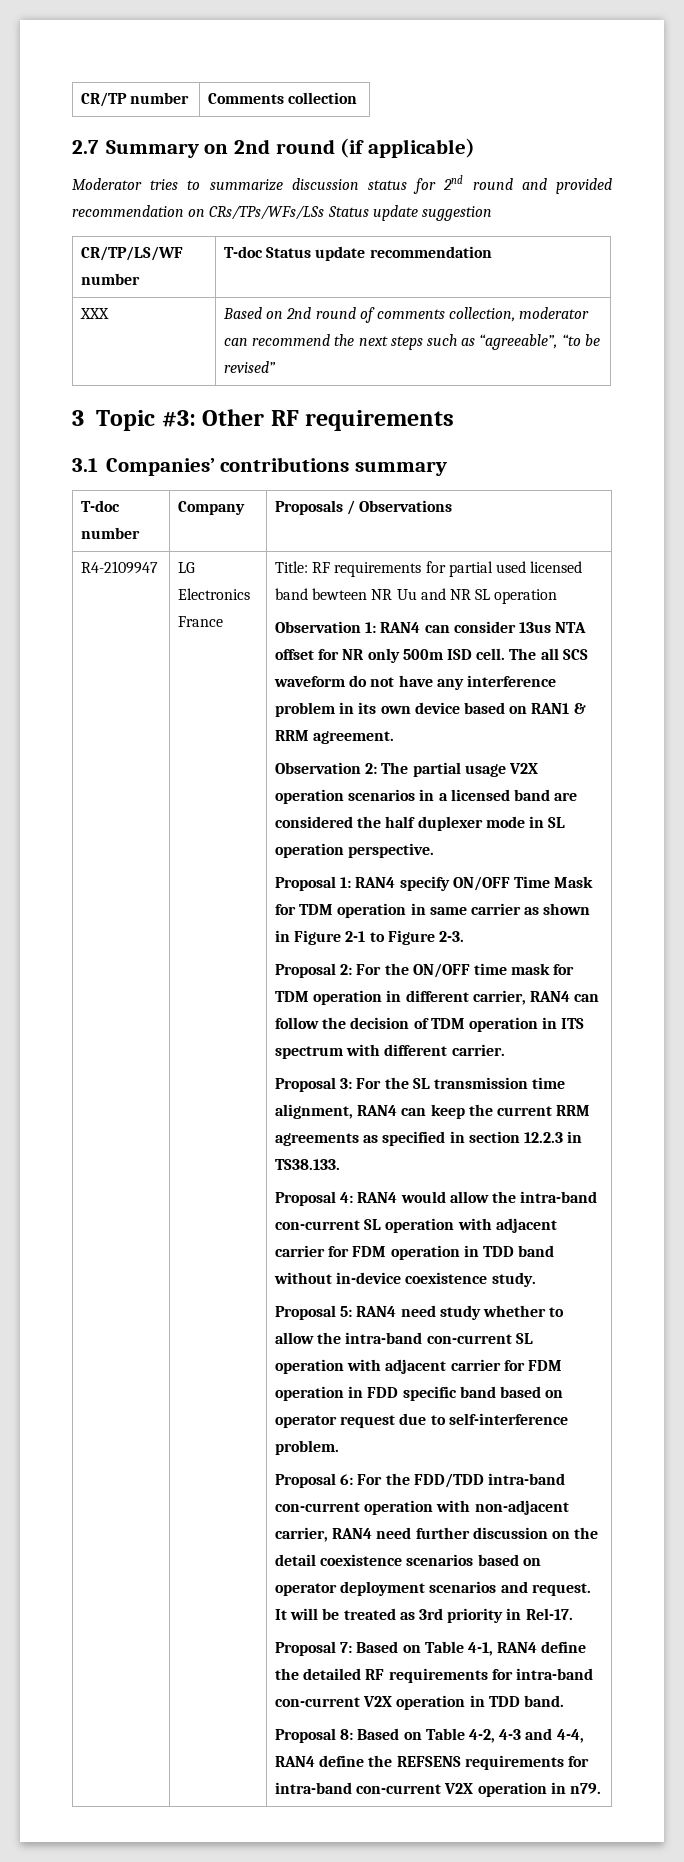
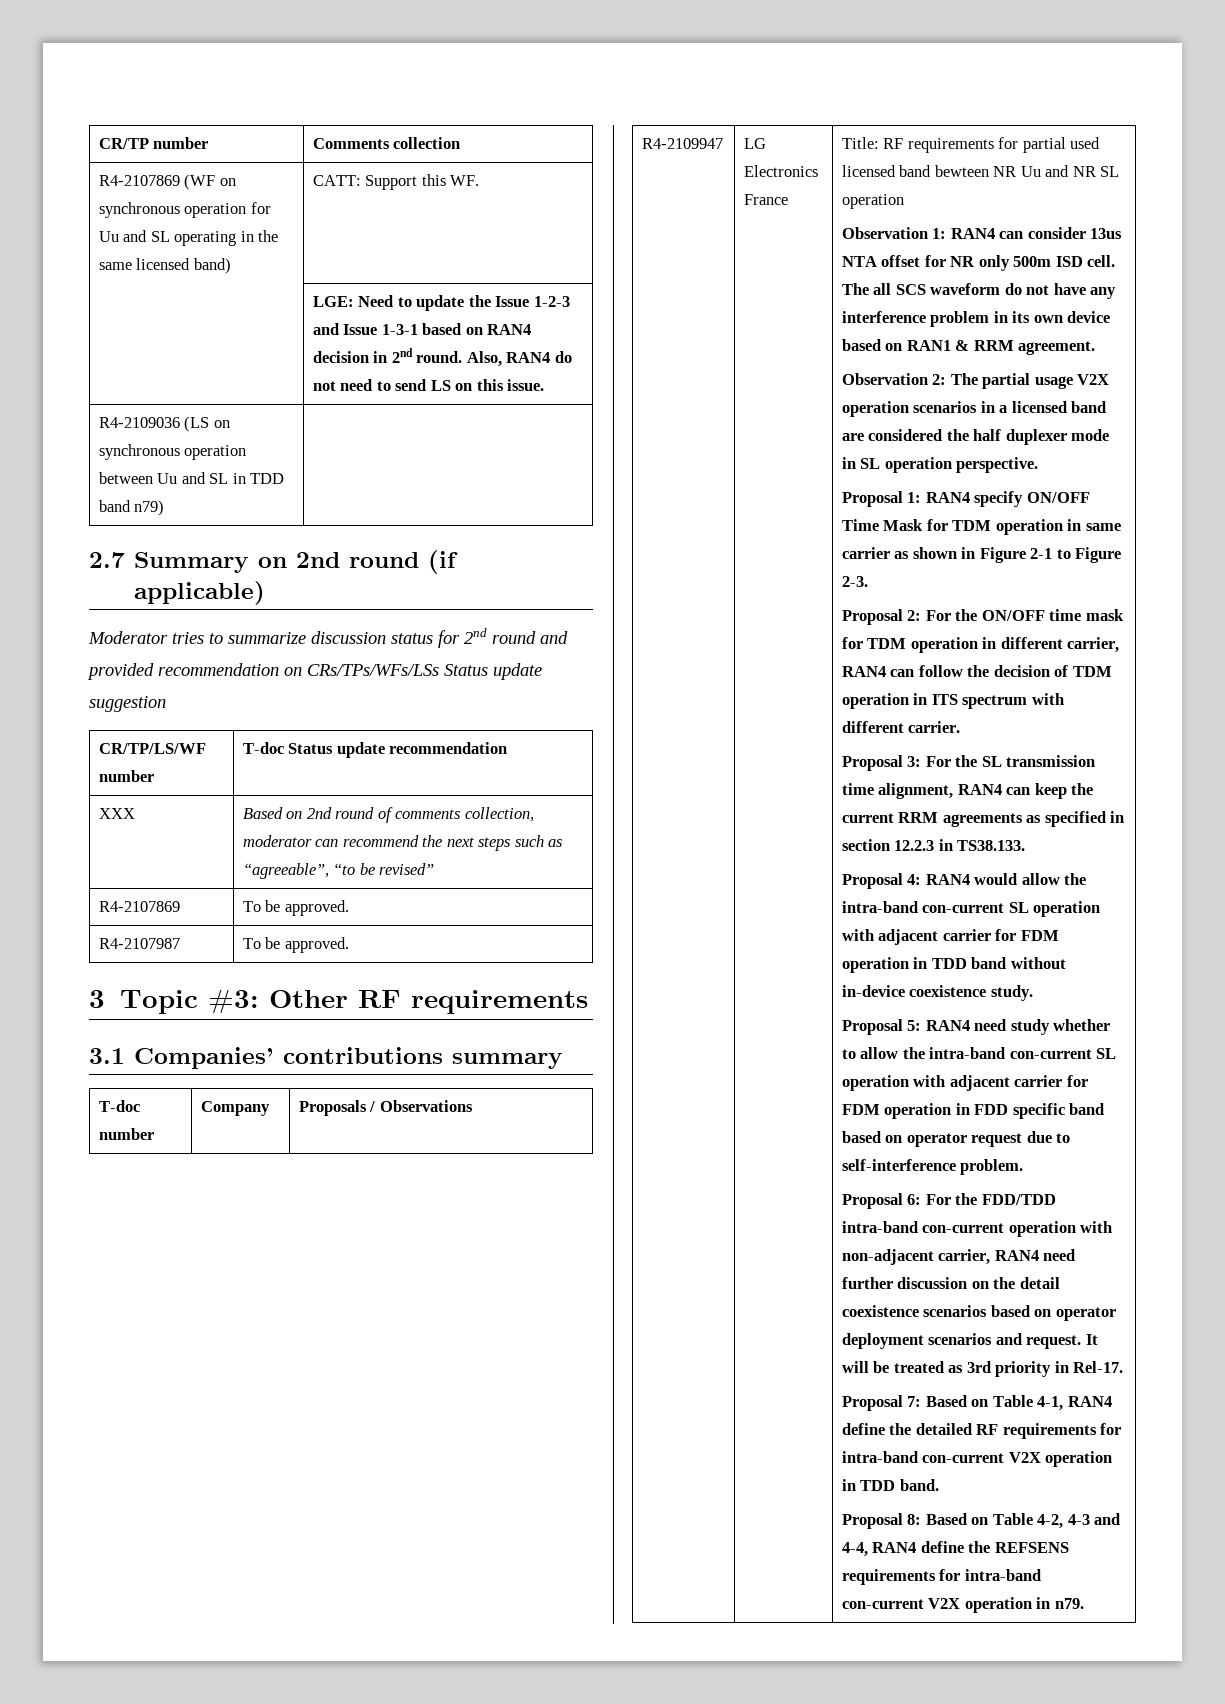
(358, 98) none -> [98,174,236,190] [98,202,271,218] [98,230,279,246] [98,258,231,274] [312,174,480,190] [312,295,570,311] [312,323,532,335] [312,348,572,367] [312,379,545,391] [98,416,230,432] [98,444,247,460] [98,472,285,484] [98,500,165,516] // R4-2107869 (WF on synchronous operation for Uu and SL operating in the same licensed band) | CATT: Support this WF. // | LGE: Need to update the Issue 1-2-3 and Issue 1-3-1 based on RAN4 decision in 2nd round. Also, RAN4 do not need to send LS on this issue. // R4-2109036 (LS on synchronous operation between Uu and SL in TDD band n79) |
(277, 367) none -> [98,901,180,912] [242,900,349,916] [98,938,180,949] [242,937,349,953] // R4-2107869 | To be approved. // R4-2107987 | To be approved.

